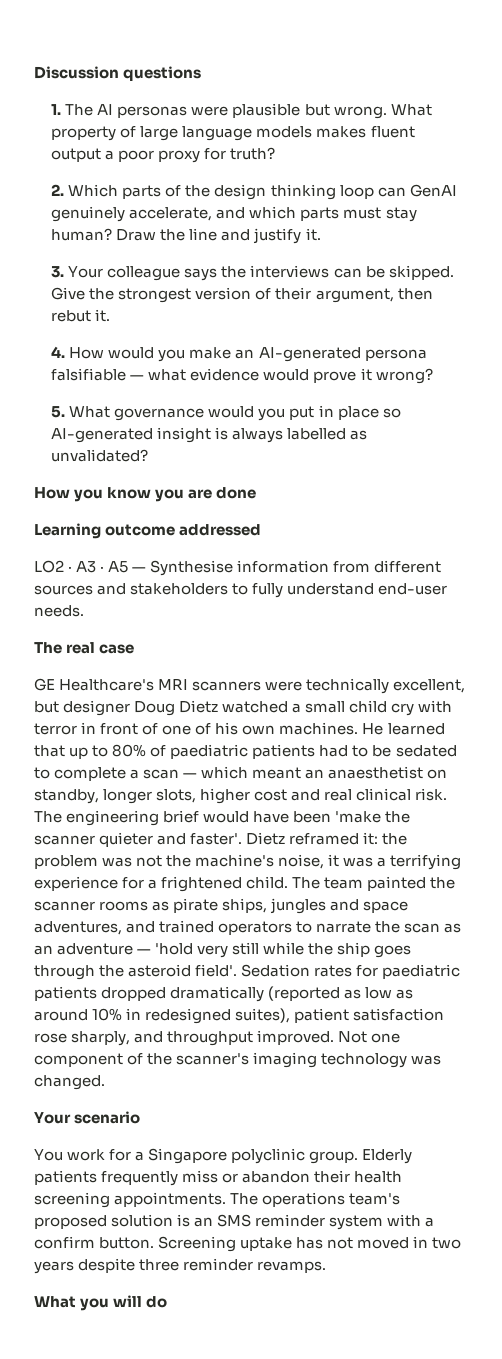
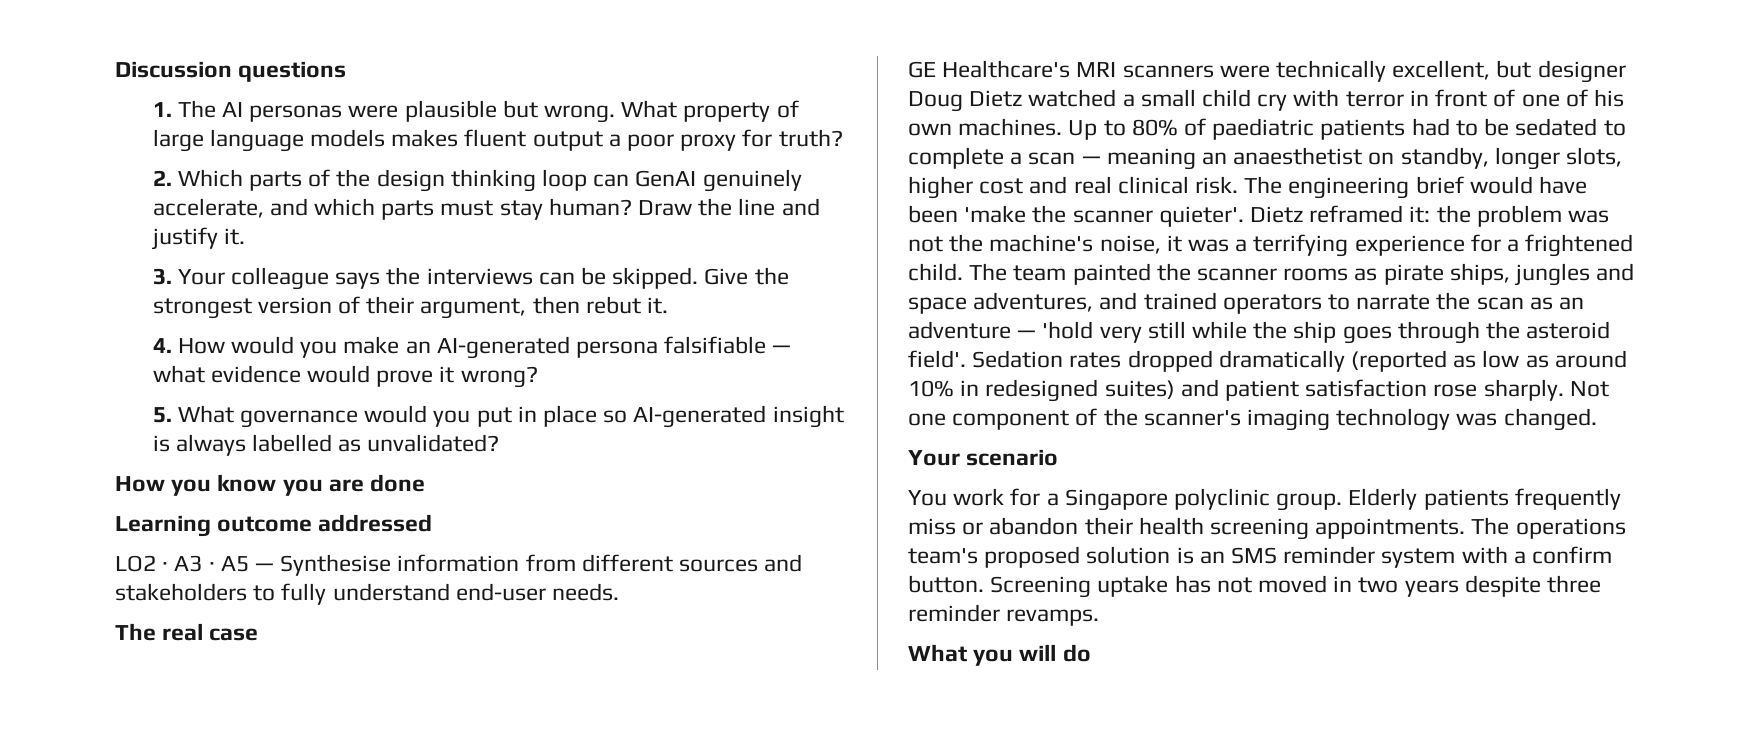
[362,723,445,735] [34,745,89,759] He learned that up -> [1068,120,1098,140] Up
[201,766,302,779] which meant -> [1106,148,1196,170] meaning
[99,832,243,847] quieter and faster'. -> [1158,206,1244,227] quieter'.
[356,964,461,979] [34,986,97,1001] for paediatric patients -> (1122, 360) none
[235,1008,291,1023] suites), -> [1104,379,1219,399] suites) and
[71,1030,335,1046] sharply, and throughput improved. -> [1483,379,1564,401] sharply.

